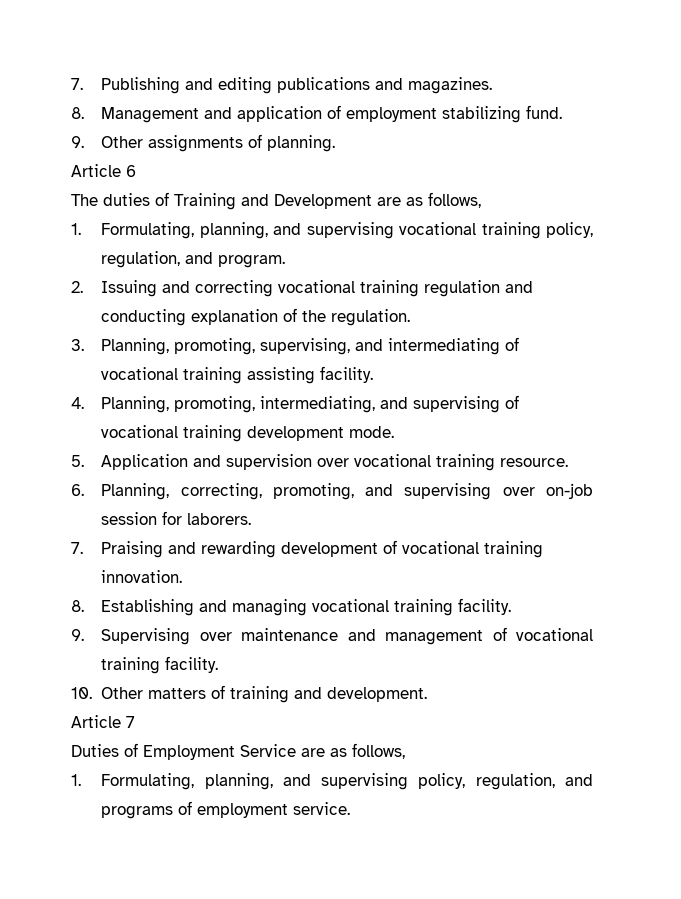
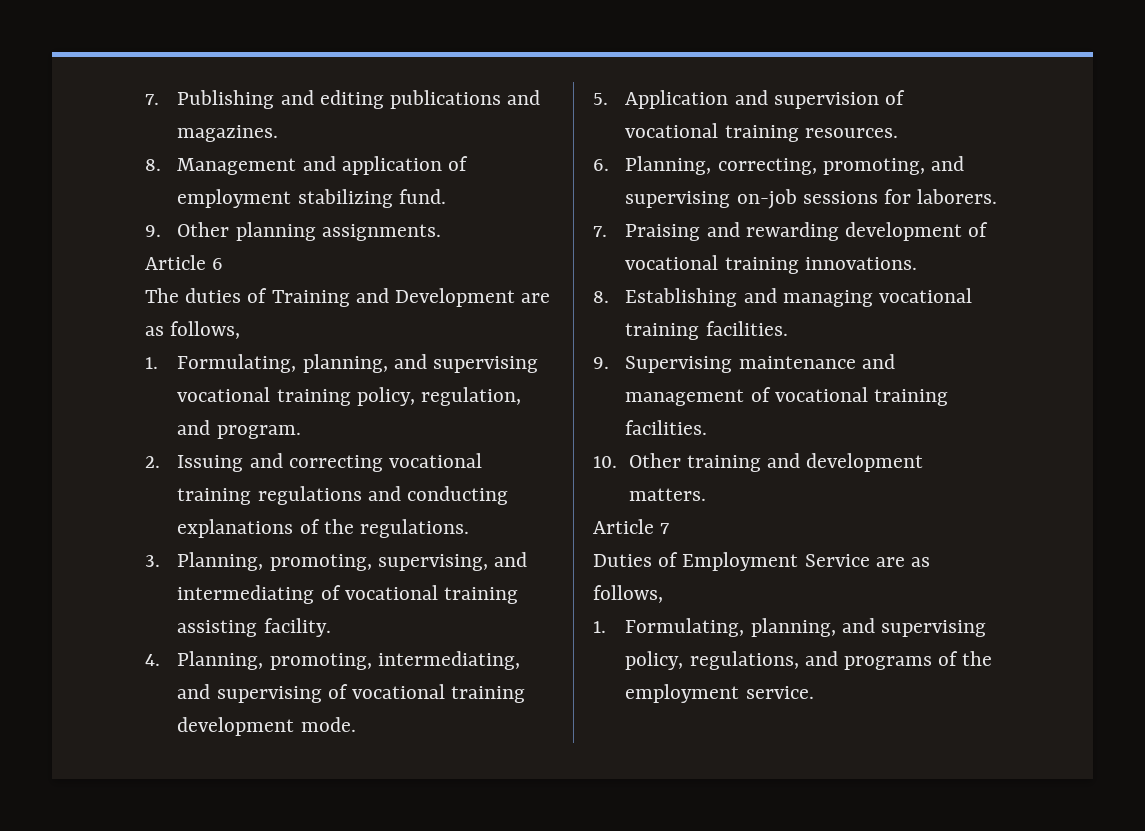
[148,134,336,152] assignments of planning. -> [235,222,441,241] planning assignments.
[424,280,501,297] regulation -> [257,486,362,505] regulations
[191,308,411,326] explanation of the regulation. -> [177,519,469,538] explanations of the regulations.
[317,454,569,471] over vocational training resource. -> [884,90,905,105] [625,123,898,142] of vocational training resources.
[502,483,593,499] [101,512,158,525] over on-job session -> [736,189,878,209] on-job sessions
[101,570,183,583] innovation. -> [804,257,917,270] innovations.
[458,598,512,615] facility. -> [705,321,788,336] facilities.
[199,632,232,641] over -> (733, 364) none
[165,656,219,673] facility. -> [625,420,708,435] facilities.
[148,685,428,703] matters of training and development. -> [686,453,924,472] [628,488,706,501] training and development matters.
[475,773,555,790] regulation, -> [689,651,799,670] regulations,
(193, 808) none -> [962,651,993,666] the

